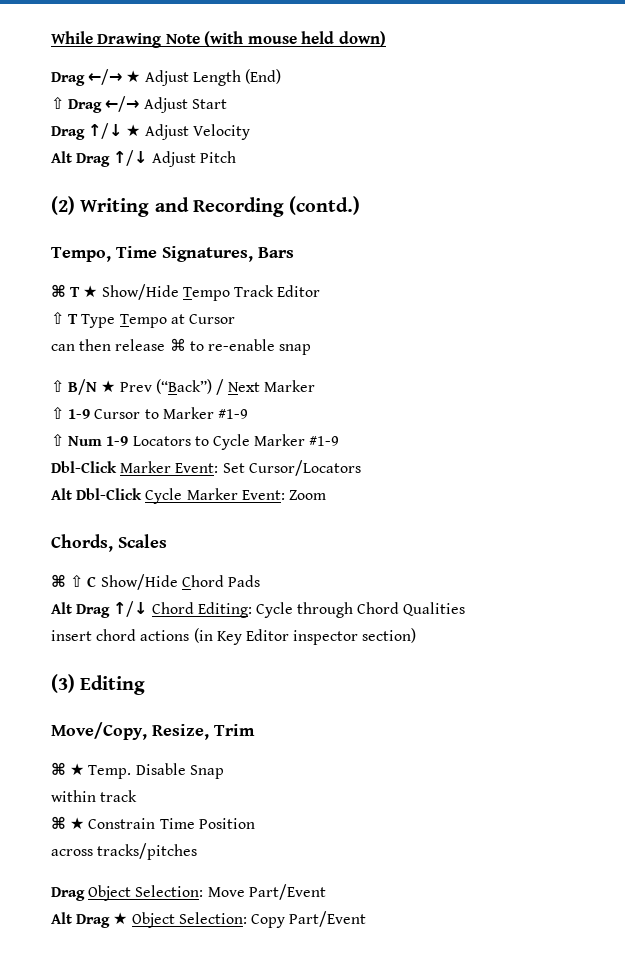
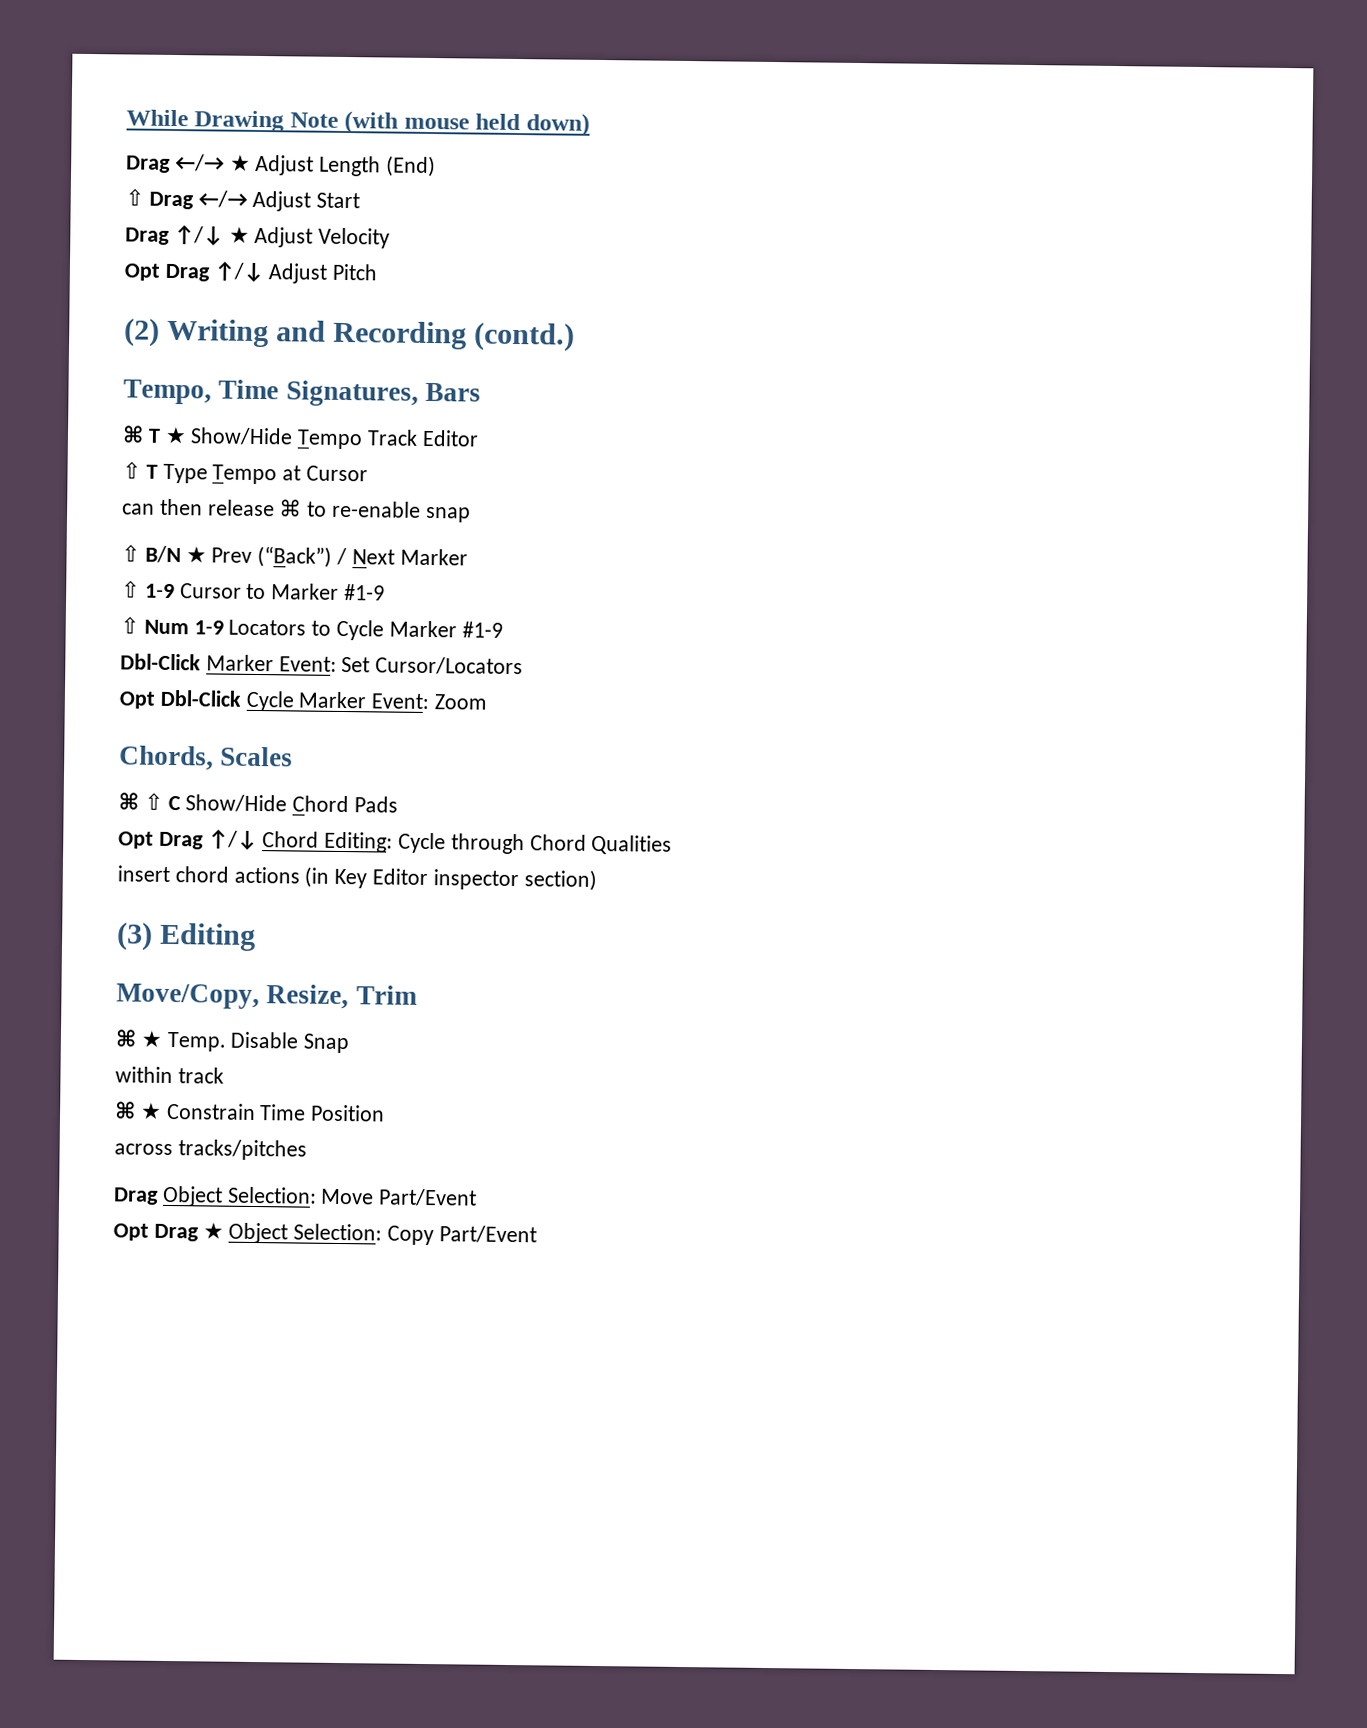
[51,151,72,163] Alt -> [124,263,160,281] Opt
[51,488,72,500] Alt -> [119,691,155,709] Opt
[51,602,72,614] Alt -> [118,831,154,849] Opt
[51,912,72,924] Alt -> [113,1223,149,1241] Opt

